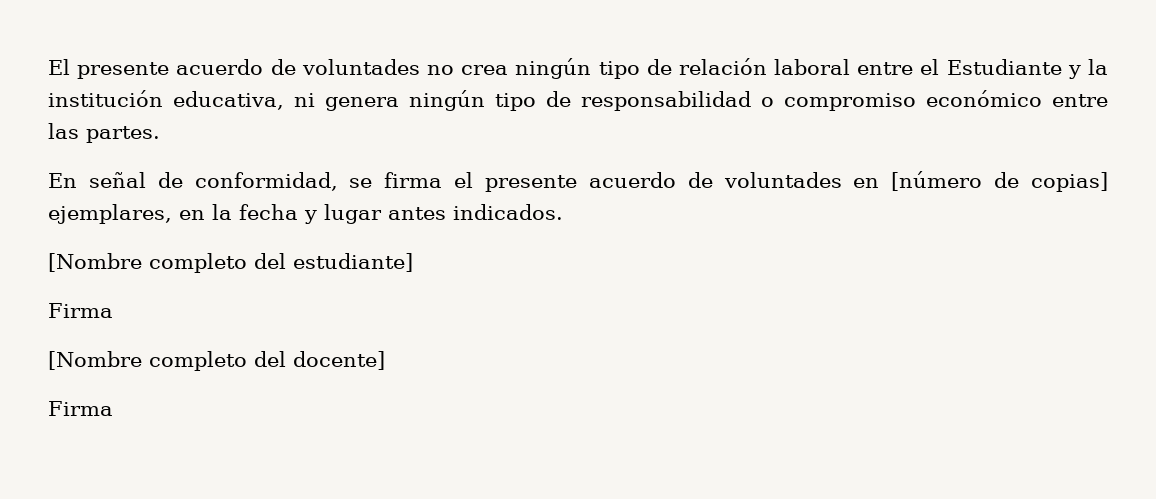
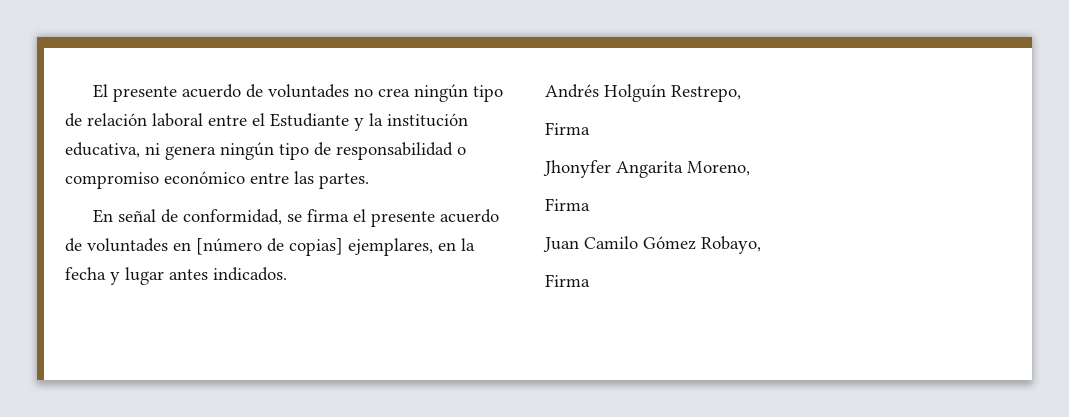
[48,253,413,273] [48,303,113,318] [48,351,385,371] [Nombre completo del estudiante] // Firma // [Nombre completo del docente] -> [545,84,741,102] [545,122,590,135] [543,160,750,178] [545,198,590,211] [543,236,761,254] Andrés Holguín Restrepo, // Firma // Jhonyfer Angarita Moreno, // Firma // Juan Camilo Gómez Robayo,

